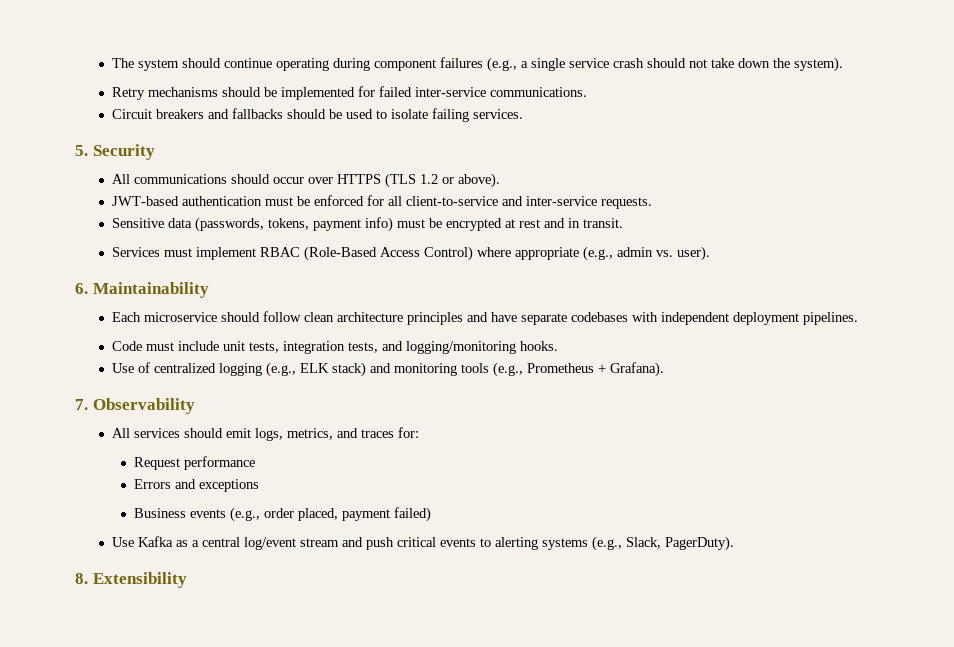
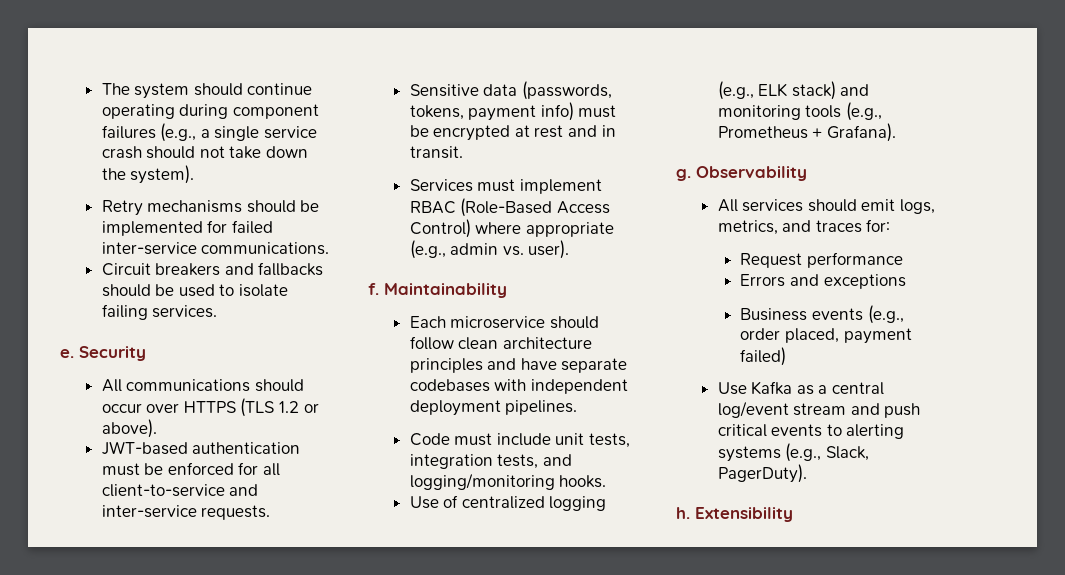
[75,145,88,156] 5. -> [60,349,74,358] e.
[75,283,88,294] 6. -> [368,283,379,295] f.
[75,399,88,410] 7. -> [676,169,691,181] g.
[75,573,88,584] 8. -> [676,507,690,519] h.

